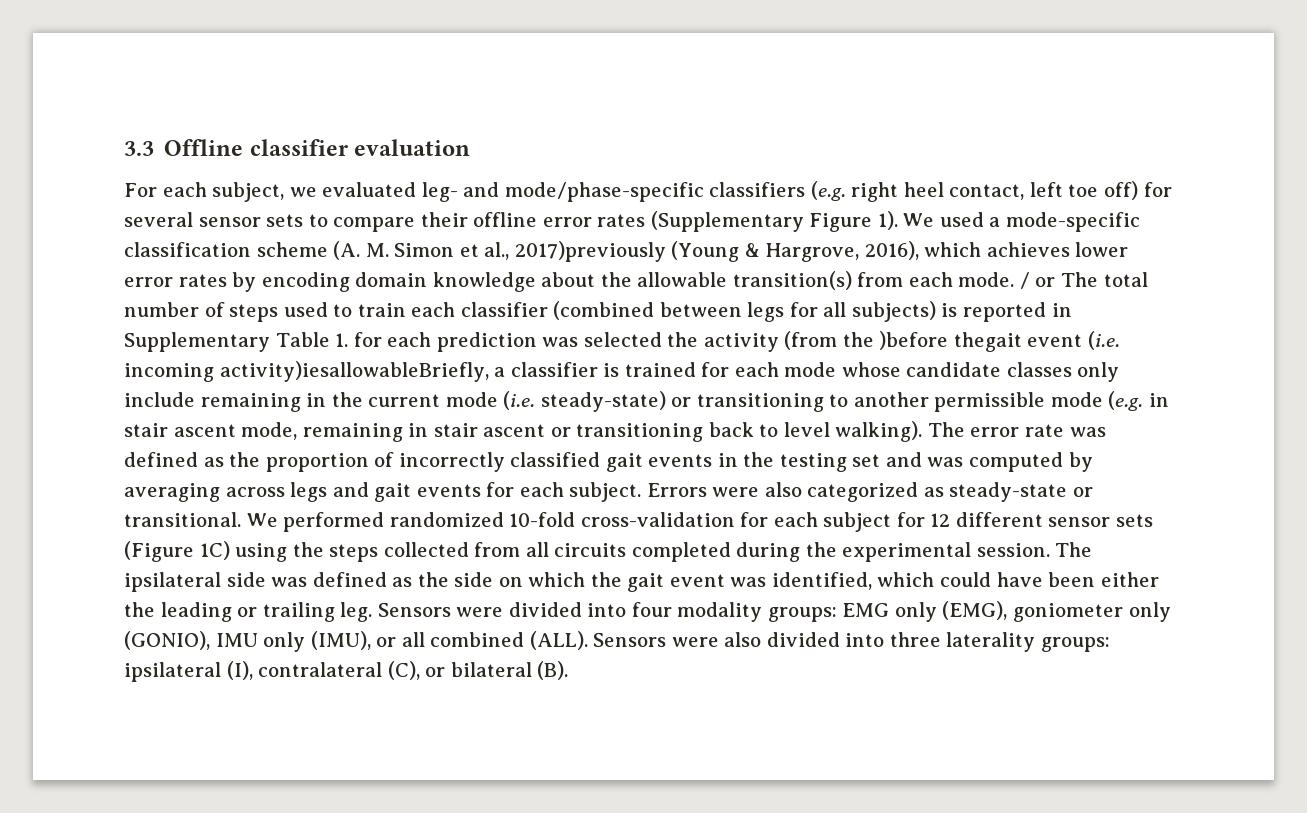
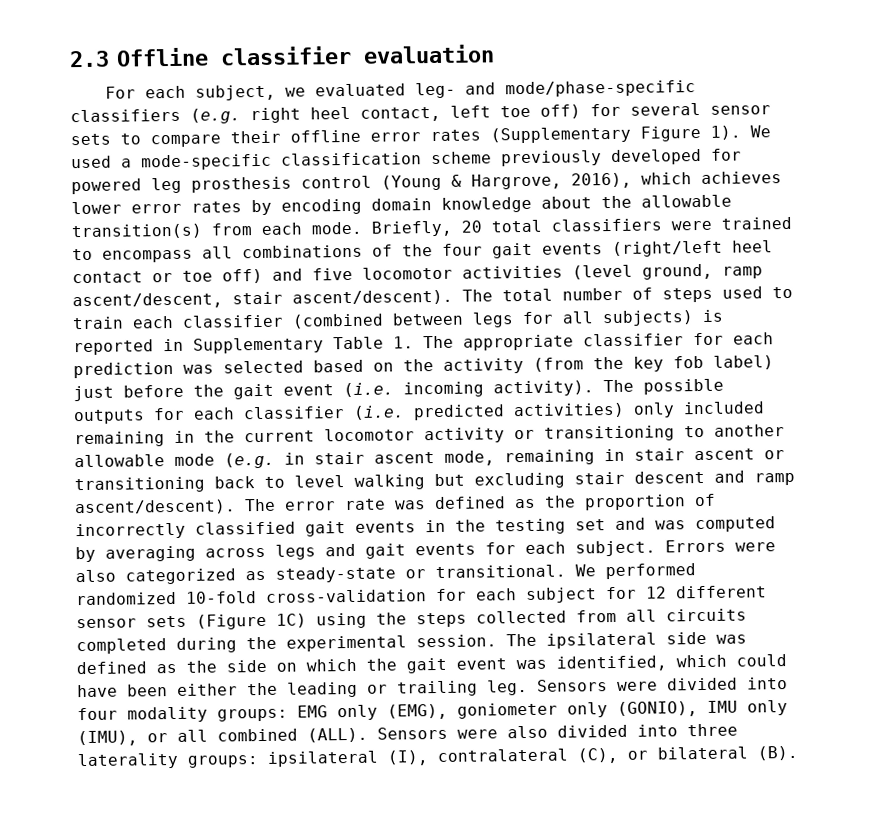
[124,141,154,156] 3.3 -> [69,50,110,68] 2.3
[333,241,666,262] (A. M. Simon et al., 2017)previously -> [501,148,742,167] [71,175,372,195] previously developed for powered leg prosthesis control
[1019,272,1056,289] / or -> [371,216,792,237] [72,240,773,263] [72,263,763,284] [72,289,453,310] Briefly, 20 total classifiers were trained to encompass all combinations of the four gait events (right/left heel contact or toe off) and five locomotor activities (level ground, ramp ascent/descent, stair ascent/descent).
(349, 340) none -> [423,333,684,351] The appropriate classifier
(662, 339) none -> [313,359,394,373] based on
[879,331,1121,352] [124,361,1120,382] [124,392,195,407] )before thegait event (i.e. incoming activity)iesallowableBriefly, a classifier is trained for each mode whose candidate classes only include -> [633,355,774,372] [73,378,724,402] [73,401,765,425] key fob label) just before the gait event (i.e. incoming activity). The possible outputs for each classifier (i.e. predicted activities) only included
[445,391,666,412] mode (i.e. steady-state) -> [324,427,505,444] locomotor activity
[934,392,1046,412] permissible -> [74,454,165,468] allowable
[835,421,923,442] walking). -> [354,470,795,490] [74,499,236,516] walking but excluding stair descent and ramp ascent/descent).

